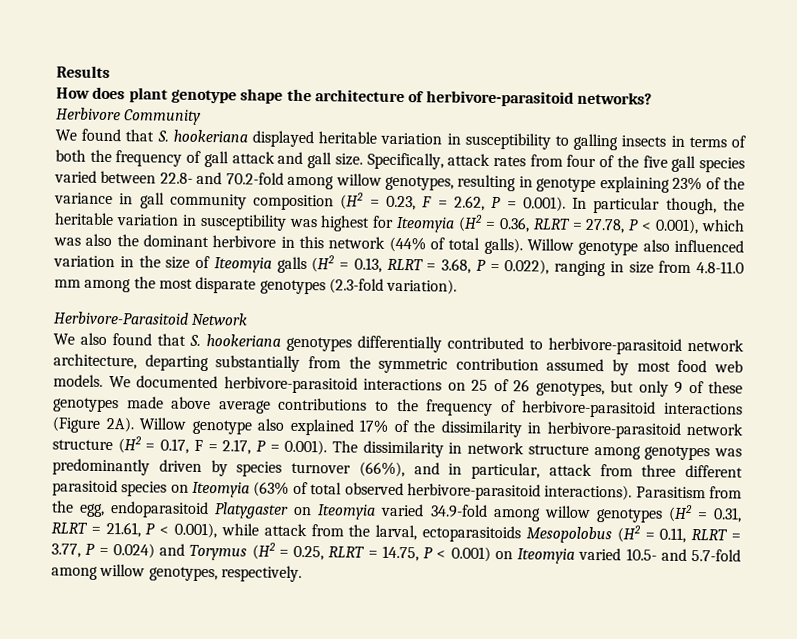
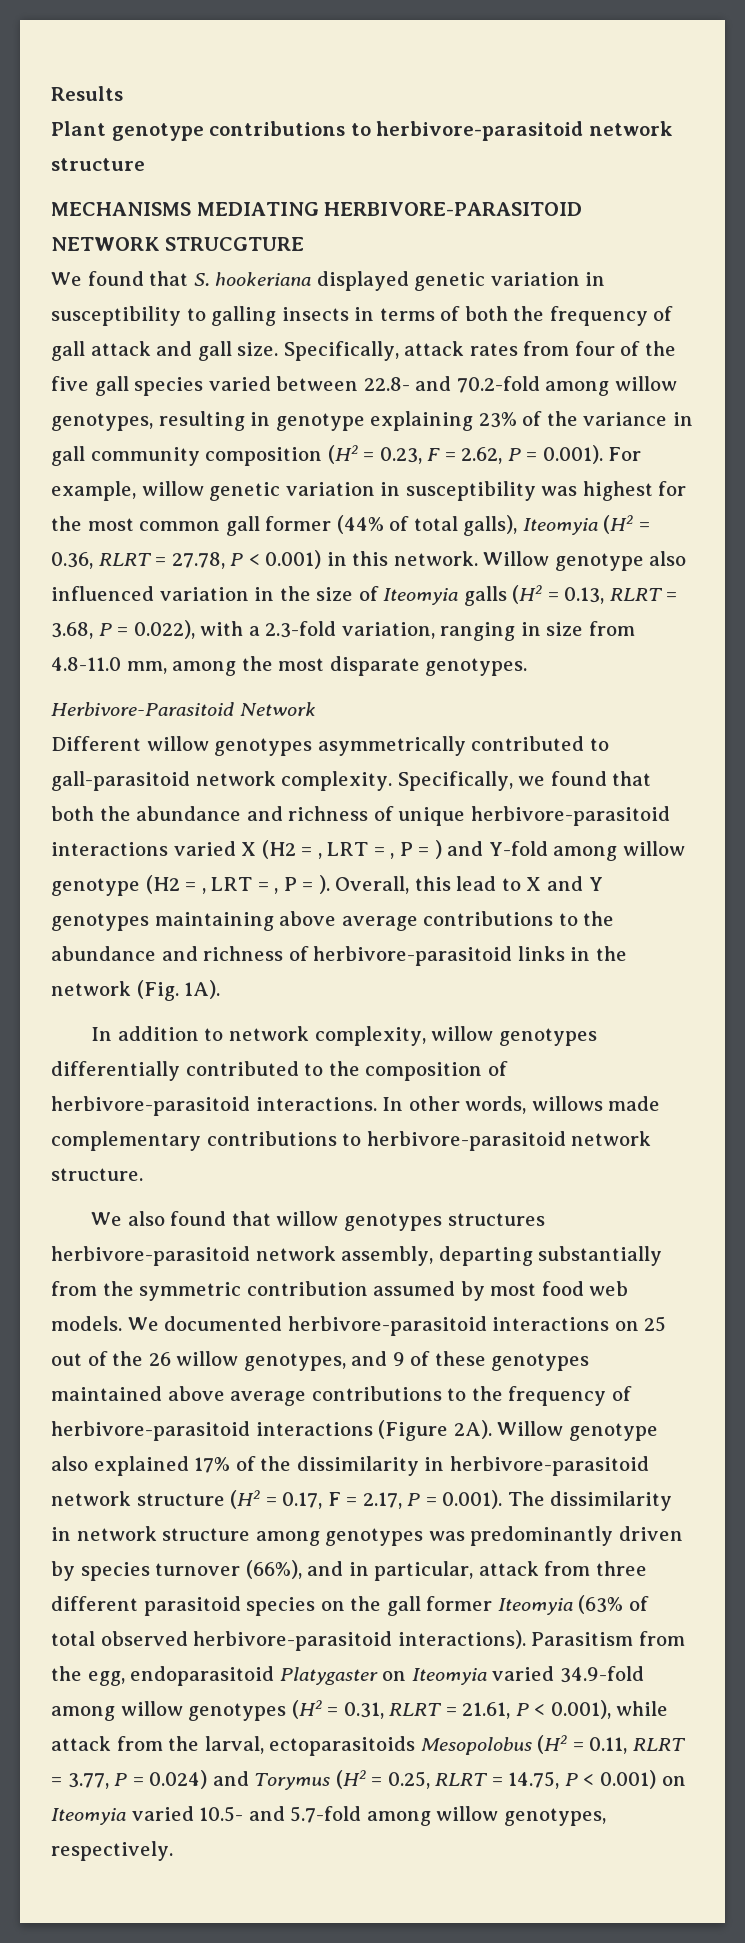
[56,86,652,107] [56,107,202,125] How does plant genotype shape the architecture of herbivore-parasitoid networks? // Herbivore Community -> [51,121,673,141] [51,158,145,171] [51,202,583,216] [51,237,304,251] Plant genotype contributions to herbivore-parasitoid network structure // MECHANISMS MEDIATING HERBIVORE-PARASITOID NETWORK STRUCGTURE
[318,131,378,144] heritable -> [414,272,486,291] genetic
[572,196,745,215] [54,212,114,226] In particular though, the heritable -> [608,447,642,461] [51,481,281,501] For example, willow genetic
(395, 221) none -> [51,515,518,536] the most common gall former (44% of total galls),
[655,218,745,235] [53,233,523,255] 0.001), which was also the dominant herbivore in this network (44% of total galls). -> [265,550,478,569] 0.001) in this network.
(550, 267) none -> [200,621,435,639] with a 2.3-fold variation,
[54,279,81,288] mm -> [126,661,167,674] mm,
[259,278,458,295] genotypes (2.3-fold variation). -> [425,658,528,676] genotypes.
[53,332,744,355] [53,353,137,370] We also found that S. hookeriana genotypes differentially contributed to herbivore-parasitoid network architecture, -> [51,736,609,756] [51,771,652,791] [51,806,670,826] [51,840,686,861] [51,875,603,896] [51,911,615,931] [51,946,627,966] [51,980,221,1001] [91,1026,597,1046] [51,1061,508,1081] [51,1096,661,1116] [51,1131,652,1151] [51,1168,143,1181] [91,1211,545,1231] [51,1246,434,1266] Different willow genotypes asymmetrically contributed to gall-parasitoid network complexity. Specifically, we found that both the abundance and richness of unique herbivore-parasitoid interactions varied X (H2 = , LRT = , P = ) and Y-fold among willow genotype (H2 = , LRT = , P = ). Overall, this lead to X and Y genotypes maintaining above average contributions to the abundance and richness of herbivore-parasitoid links in the network (Fig. 1A). // In addition to network complexity, willow genotypes differentially contributed to the composition of herbivore-parasitoid interactions. In other words, willows made complementary contributions to herbivore-parasitoid network structure. // We also found that willow genotypes structures herbivore-parasitoid network assembly,
[493,378,669,397] of 26 genotypes, but only -> [51,1351,388,1371] out of the 26 willow genotypes, and
[126,396,164,409] made -> [51,1386,162,1401] maintained
(189, 488) none -> [350,1596,493,1616] the gall former

